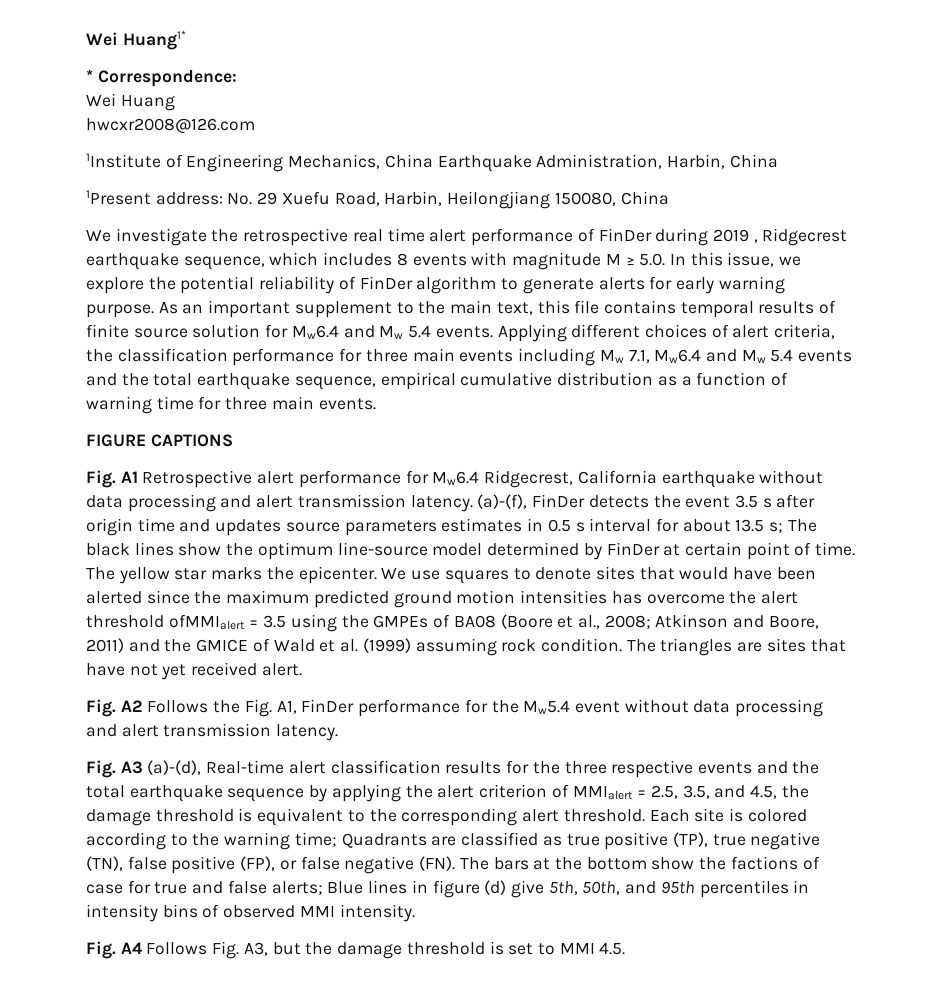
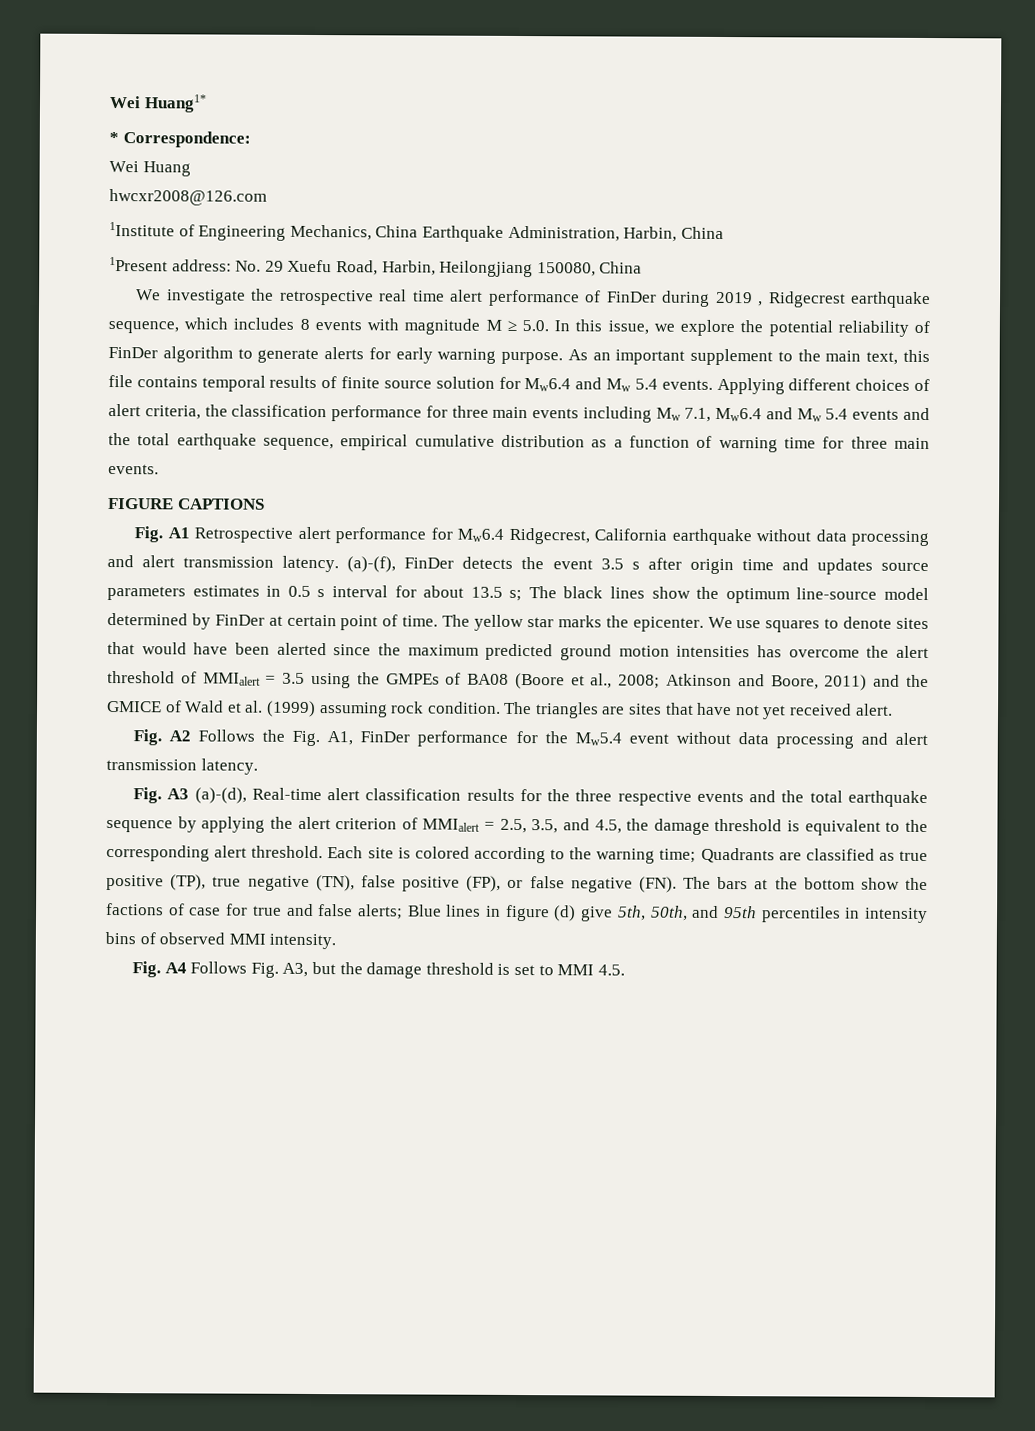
[168,614,245,630] ofMMIalert -> [180,671,261,686] of MMIalert

